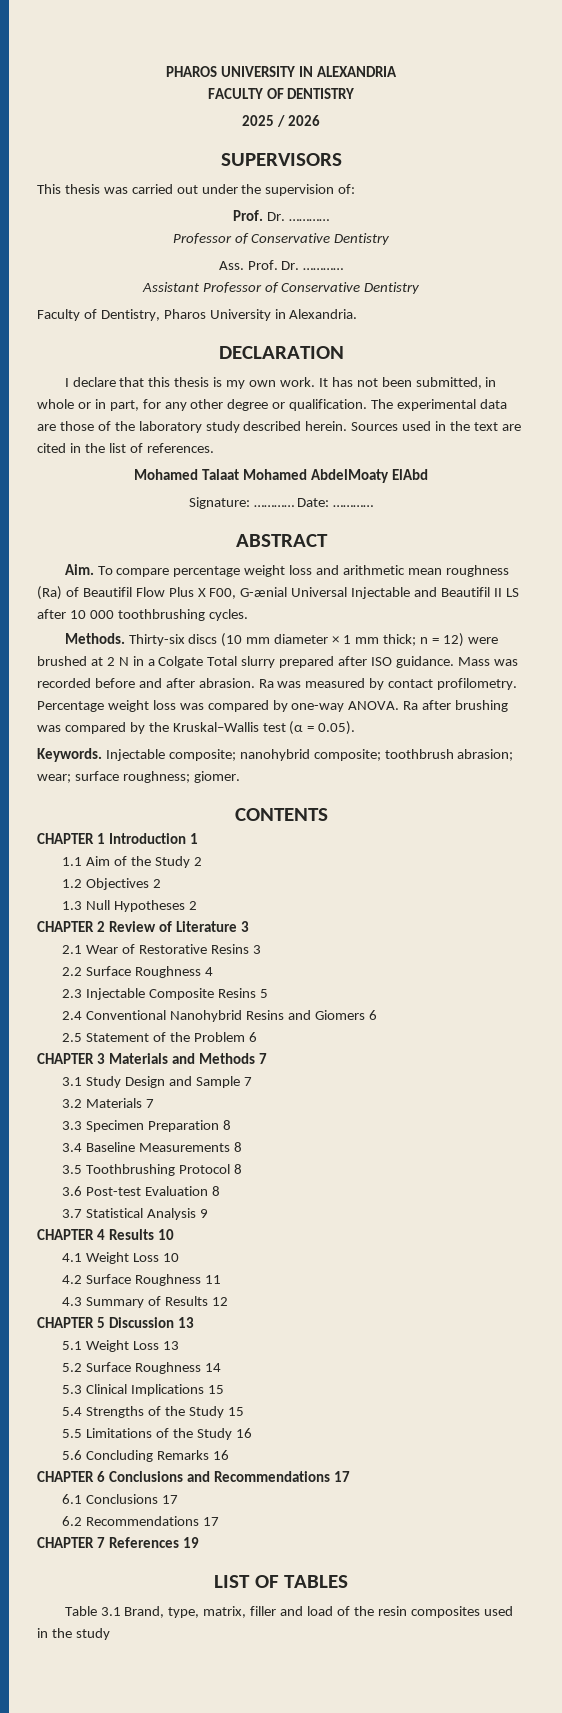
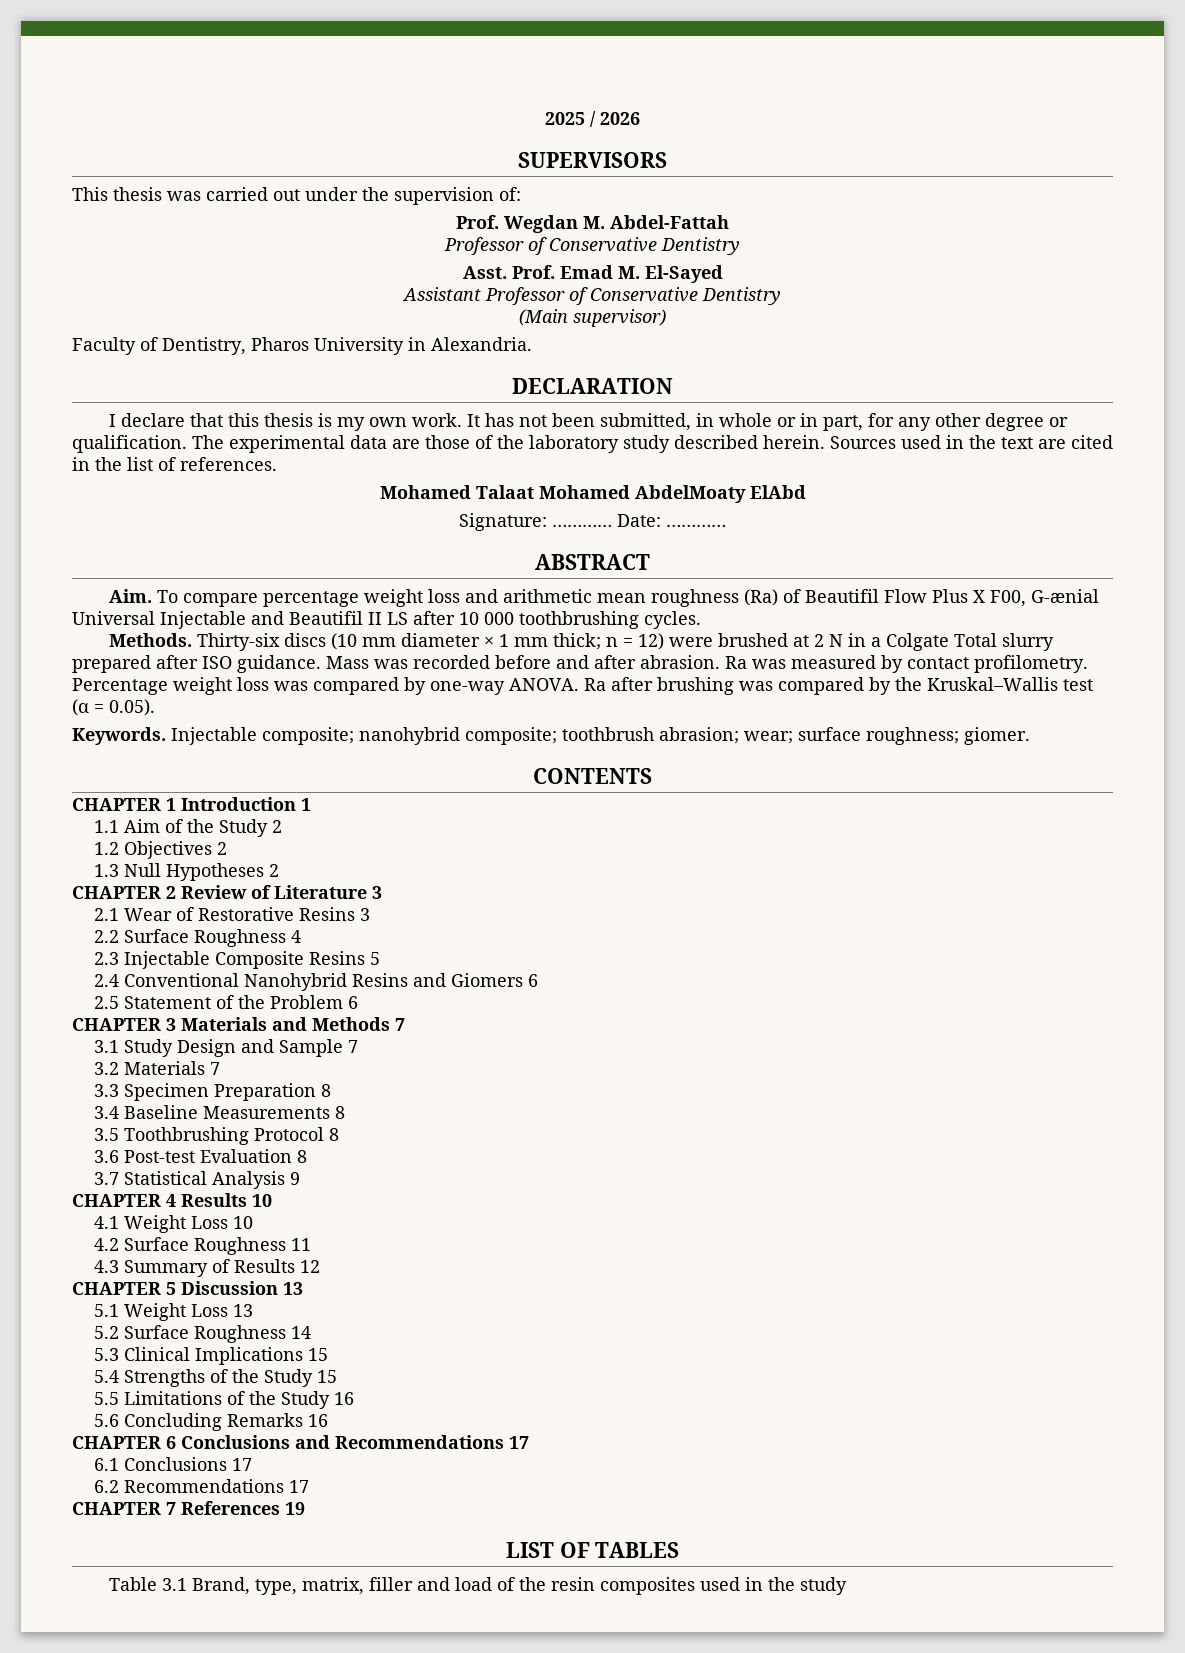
[166,66,397,77] [207,88,355,99] PHAROS UNIVERSITY IN ALEXANDRIA // FACULTY OF DENTISTRY // -> (545, 118) none
[267,212,329,221] [172,233,391,245] [218,260,344,270] Dr. ………… // Professor of Conservative Dentistry // Ass. Prof. Dr. ………… -> [504,215,729,233] [444,237,740,255] [462,265,723,283] Wegdan M. Abdel-Fattah // Professor of Conservative Dentistry // Asst. Prof. Emad M. El-Sayed
(421, 288) none -> [519,309,666,327] // (Main supervisor)

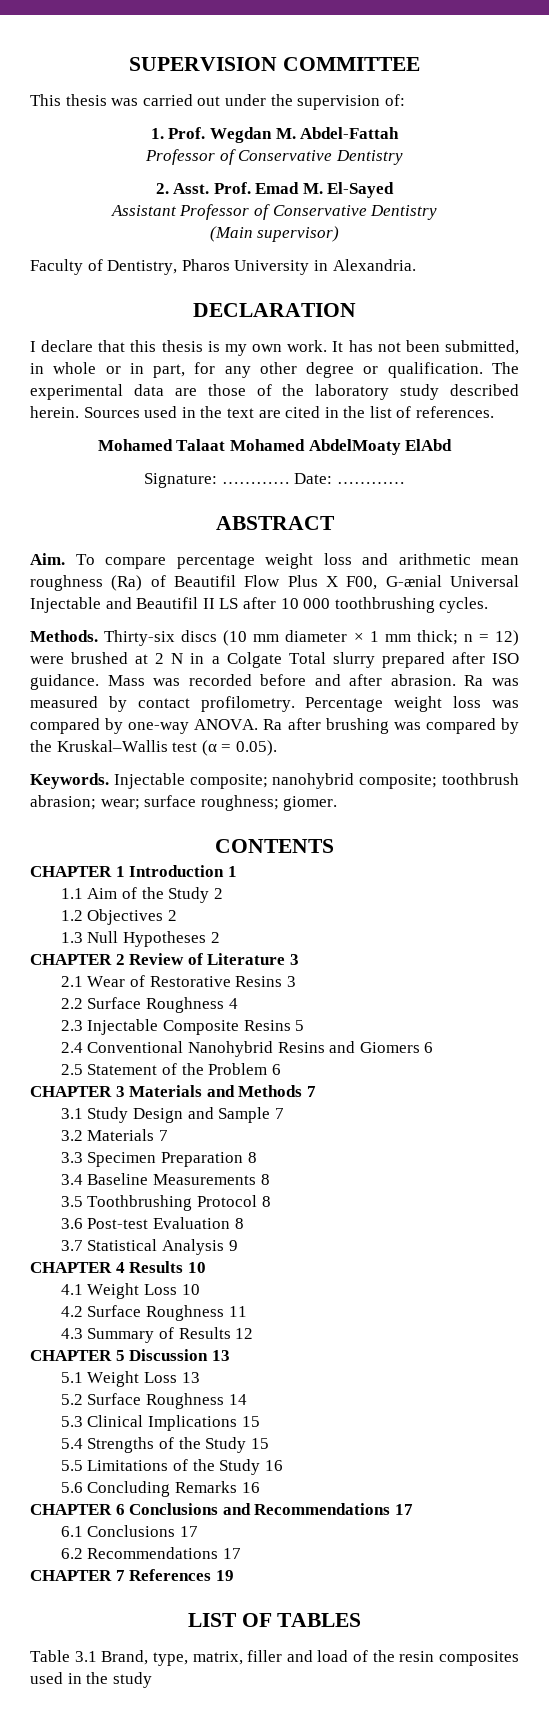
[545,111,640,127] [518,152,667,168] 2025 / 2026 // SUPERVISORS -> [129,57,420,71] SUPERVISION COMMITTEE
(521, 194) none -> [150,128,164,139] 1.
(740, 246) none -> [155,183,169,194] 2.

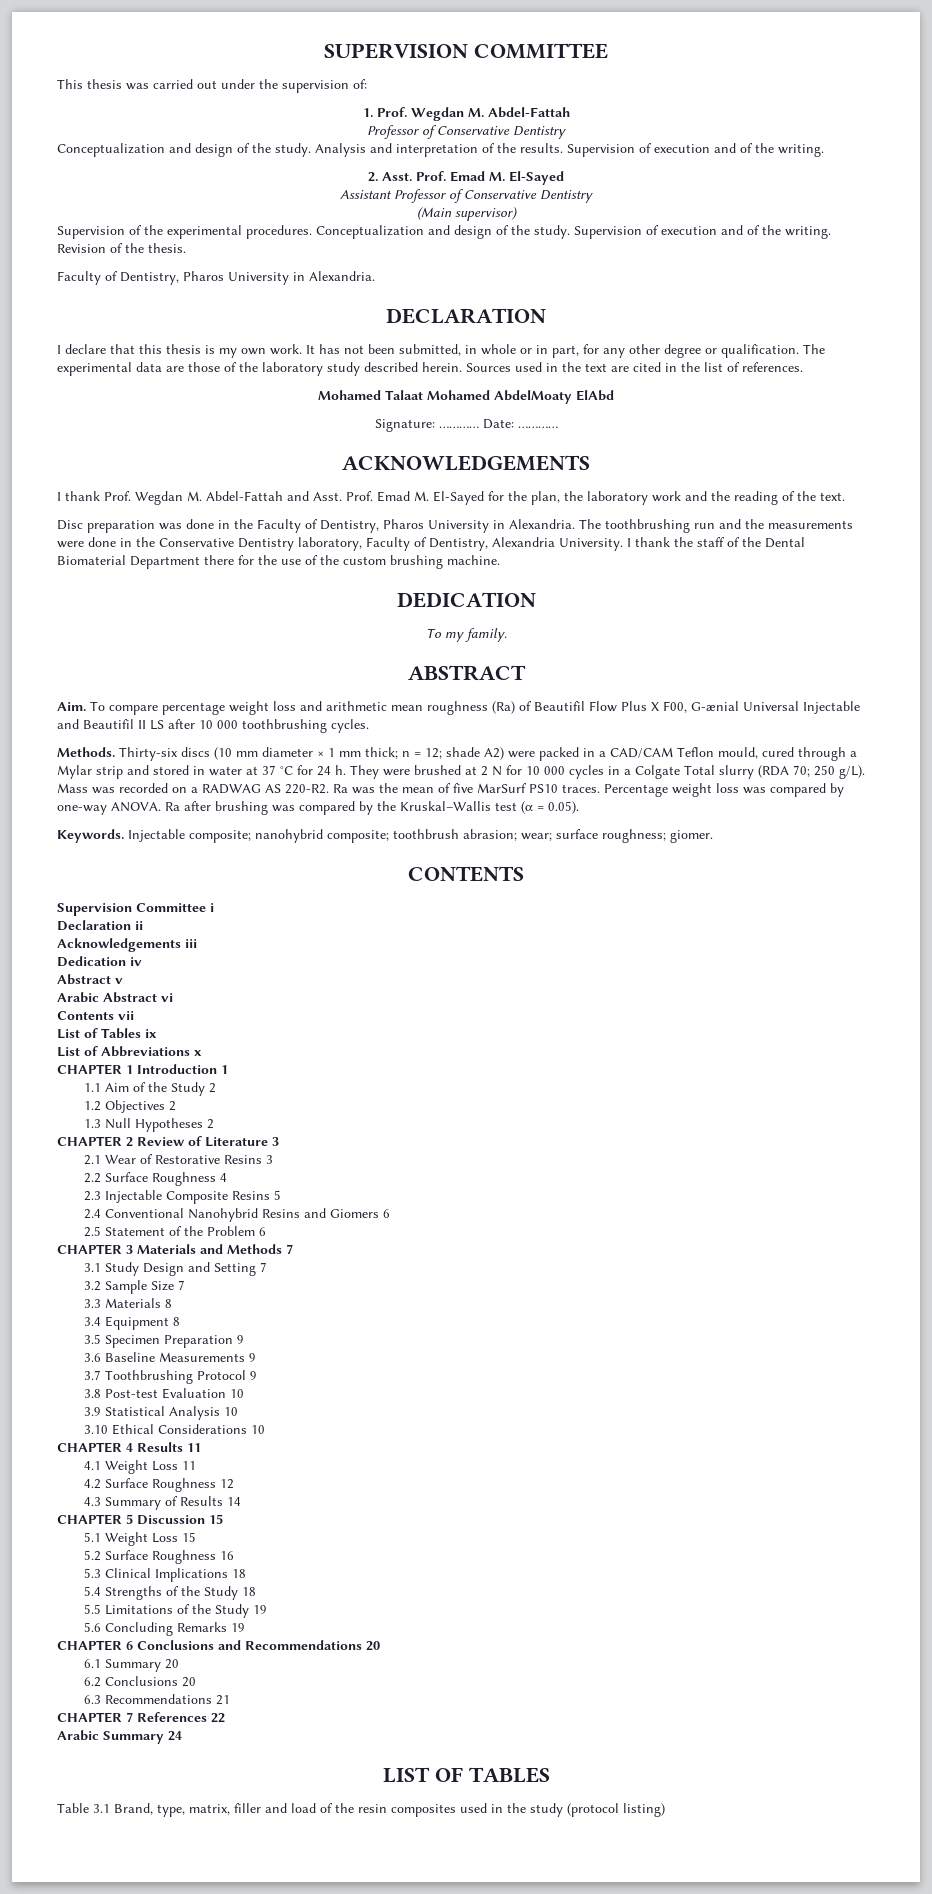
(403, 157) none -> [57,143,824,157] // Conceptualization and design of the study. Analysis and interpretation of the results. Supervision of execution and of the writing.
(340, 234) none -> [57,225,831,239] [57,243,186,253] // Supervision of the experimental procedures. Conceptualization and design of the study. Supervision of execution and of the writing. Revision of the thesis.
(405, 483) none -> [342,455,590,471] [57,491,845,505] [57,519,853,533] [57,537,805,551] [57,555,500,569] [396,592,536,608] [425,628,507,642] // ACKNOWLEDGEMENTS // I thank Prof. Wegdan M. Abdel-Fattah and Asst. Prof. Emad M. El-Sayed for the plan, the laboratory work and the reading of the text. // Disc preparation was done in the Faculty of Dentistry, Pharos University in Alexandria. The toothbrushing run and the measurements were done in the Conservative Dentistry laboratory, Faculty of Dentistry, Alexandria University. I thank the staff of the Dental Biomaterial Department there for the use of the custom brushing machine. // DEDICATION // To my family.
[494,630,519,646] 12) -> [425,747,857,761] [57,765,379,779] 12; shade A2) were packed in a CAD/CAM Teflon mould, cured through a Mylar strip and stored in water at 37 °C for 24 h. They
(184, 658) none -> [506,765,604,779] for 10 000 cycles
[381,652,519,668] [30,674,519,690] [30,696,295,712] prepared after ISO guidance. Mass was recorded before and after abrasion. Ra was measured by contact profilometry. -> [758,765,865,779] [57,783,600,794] (RDA 70; 250 g/L). Mass was recorded on a RADWAG AS 220-R2. Ra was the mean of five MarSurf PS10 traces.
(334, 846) none -> [57,903,214,916] [57,920,143,931] [57,938,197,952] [57,956,142,967] [57,974,123,985] [57,992,173,1003] [57,1011,134,1020] [57,1028,157,1039] [57,1046,202,1057] // Supervision Committee i // Declaration ii // Acknowledgements iii // Dedication iv // Abstract v // Arabic Abstract vi // Contents vii // List of Tables ix // List of Abbreviations x
[218,1107,271,1123] Sample -> [213,1263,256,1276] Setting
[87,1129,155,1141] Materials -> [104,1280,174,1294] Sample Size
[87,1152,244,1167] Specimen Preparation -> [104,1298,161,1308] Materials
[87,1173,257,1185] Baseline Measurements -> [104,1316,169,1330] Equipment
[87,1195,271,1211] [60,1217,244,1229] [60,1239,238,1255] Toothbrushing Protocol 8 // 3.6 Post-test Evaluation 8 // 3.7 Statistical Analysis 9 -> [104,1335,244,1348] [83,1352,256,1362] [83,1370,257,1384] [83,1388,244,1399] [83,1406,238,1420] [83,1424,265,1435] Specimen Preparation 9 // 3.6 Baseline Measurements 9 // 3.7 Toothbrushing Protocol 9 // 3.8 Post-test Evaluation 10 // 3.9 Statistical Analysis 10 // 3.10 Ethical Considerations 10
[187,1262,206,1273] 10 -> [187,1443,201,1452] 11
[181,1284,200,1295] 10 -> [181,1461,196,1470] 11
[228,1306,247,1317] 11 -> [219,1479,234,1489] 12
[235,1328,254,1339] 12 -> [226,1497,241,1506] 14
[211,1350,230,1361] 13 -> [209,1514,223,1524] 15
[181,1372,200,1383] 13 -> [181,1532,196,1542] 15
[228,1394,247,1405] 14 -> [219,1551,234,1560] 16
[241,1416,260,1427] 15 -> [231,1569,246,1578] 18
[250,1438,269,1449] 15 -> [241,1587,256,1596] 18
[264,1460,283,1471] 16 -> [252,1605,267,1614] 19
[241,1482,260,1493] 16 -> [230,1623,245,1632] 19
[394,1504,413,1515] 17 -> [366,1641,380,1651] 20
[87,1525,199,1537] Conclusions 17 -> [104,1659,179,1672] Summary 20
[87,1547,242,1559] Recommendations 17 -> [104,1676,196,1687] [83,1694,230,1705] Conclusions 20 // 6.3 Recommendations 21
[215,1570,234,1581] 19 -> [211,1713,225,1723] [57,1730,182,1744] 22 // Arabic Summary 24
(152, 1680) none -> [567,1803,665,1817] (protocol listing)

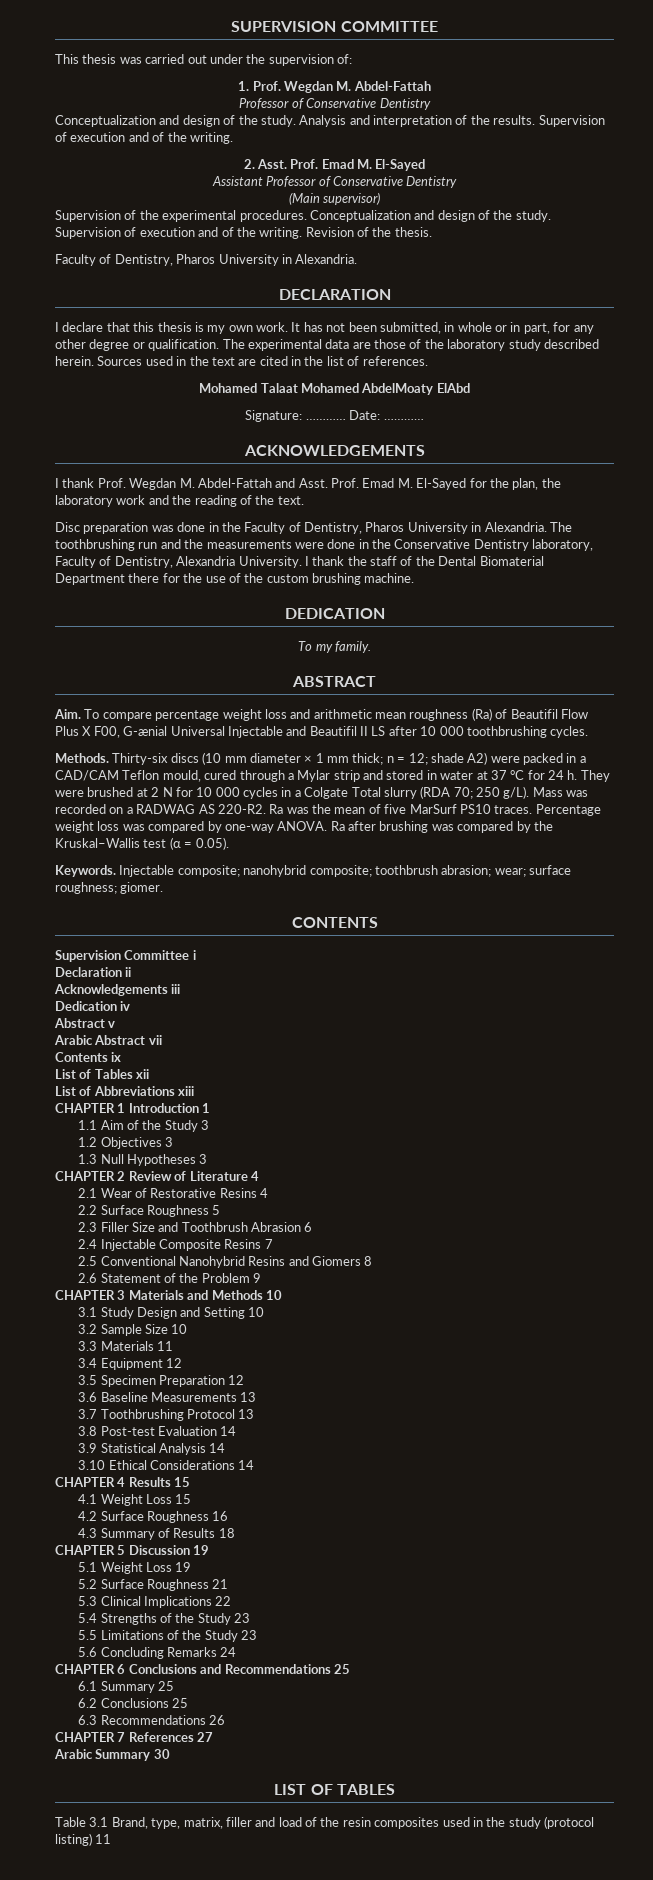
[161,993,173,1002] vi -> [148,1035,162,1045] vii
[118,1011,134,1020] vii -> [111,1052,122,1062] ix
[145,1029,157,1038] ix -> [136,1069,150,1079] xii
[194,1050,202,1056] x -> [178,1086,195,1096] xiii
[208,1083,216,1093] 2 -> [201,1120,210,1130] 3
[168,1101,176,1111] 2 -> [164,1137,173,1147] 3
[206,1119,214,1129] 2 -> [199,1154,208,1164] 3
[272,1137,279,1146] 3 -> [250,1171,259,1181] 4
[265,1155,273,1164] 3 -> [260,1188,269,1198] 4
[219,1173,227,1182] 4 -> [212,1205,221,1215] 5
(101, 1196) none -> [100,1222,313,1232] [78,1239,98,1249] Filler Size and Toothbrush Abrasion 6 // 2.4
[273,1190,281,1200] [83,1209,101,1219] 5 // 2.4 -> [264,1239,273,1249] [78,1256,98,1266] 7 // 2.5
[382,1209,390,1218] [83,1226,101,1237] 6 // 2.5 -> [364,1256,373,1266] [78,1273,98,1283] 8 // 2.6
[258,1227,266,1236] 6 -> [253,1273,262,1283] 9
[286,1244,293,1254] 7 -> [265,1290,282,1300] 10
[259,1262,267,1272] 7 -> [248,1307,265,1317] 10
[177,1280,185,1290] 7 -> [171,1324,188,1334] 10
[164,1299,172,1308] 8 -> [156,1341,173,1351] 11
[172,1317,180,1326] 8 -> [165,1358,182,1368] 12
[236,1335,244,1344] 9 -> [228,1375,245,1385] 12
[248,1353,256,1362] 9 -> [240,1392,257,1402] 13
[249,1371,257,1380] 9 -> [238,1409,255,1419] 13
[229,1389,244,1398] 10 -> [220,1426,237,1436] 14
[223,1407,238,1416] 10 -> [209,1443,226,1453] 14
[250,1425,265,1434] 10 -> [238,1460,255,1470] 14
[187,1443,201,1452] 11 -> [174,1477,191,1487] 15
[181,1461,196,1470] 11 -> [175,1494,192,1504] 15
[219,1479,234,1489] 12 -> [212,1511,229,1521] 16
[226,1497,241,1506] 14 -> [218,1528,235,1538] 18
[209,1514,223,1524] 15 -> [193,1545,210,1555] 19
[181,1532,196,1542] 15 -> [175,1562,192,1572] 19
[219,1551,234,1560] 16 -> [212,1579,229,1589] 21
[231,1569,246,1578] 18 -> [215,1596,232,1606] 22
[241,1587,256,1596] 18 -> [234,1613,251,1623] 23
[252,1605,267,1614] 19 -> [241,1630,258,1640] 23
[230,1623,245,1632] 19 -> [220,1647,237,1657] 24
[366,1641,380,1651] 20 -> [333,1664,350,1674] 25
[164,1659,179,1669] 20 -> [157,1681,174,1691] 25
[181,1677,196,1687] 20 -> [171,1698,188,1708] 25
[215,1695,230,1705] 21 -> [208,1715,225,1725] 26
[211,1713,225,1723] 22 -> [197,1732,214,1742] 27
[168,1731,182,1741] 24 -> [153,1749,170,1759] 30
(665, 1810) none -> [95,1834,112,1844] 11

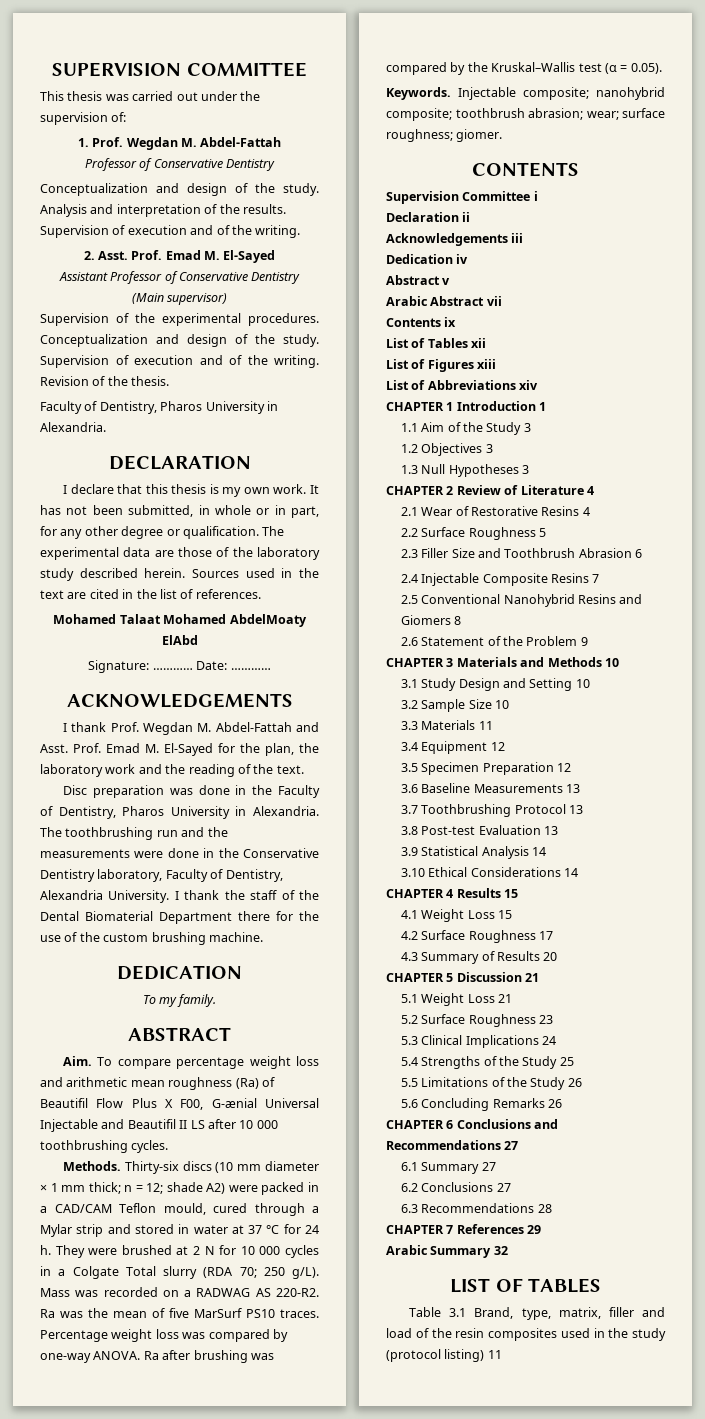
(150, 1074) none -> [386,359,497,372] // List of Figures xiii
[178,1086,195,1096] xiii -> [519,380,539,390] xiv
[220,1426,237,1436] 14 -> [543,826,558,835] 13
[212,1511,229,1521] 16 -> [538,931,553,940] 17
[218,1528,235,1538] 18 -> [543,952,558,961] 20
[193,1545,210,1555] 19 -> [525,973,540,982] 21
[175,1562,192,1572] 19 -> [497,994,512,1003] 21
[212,1579,229,1589] 21 -> [538,1015,553,1024] 23
[215,1596,232,1606] 22 -> [541,1036,556,1045] 24
[234,1613,251,1623] 23 -> [559,1057,574,1066] 25
[241,1630,258,1640] 23 -> [567,1078,582,1087] 26
[220,1647,237,1657] 24 -> [547,1099,562,1108] 26
[333,1664,350,1674] 25 -> [504,1141,519,1150] 27
[157,1681,174,1691] 25 -> [481,1162,496,1171] 27
[171,1698,188,1708] 25 -> [496,1183,511,1192] 27
[208,1715,225,1725] 26 -> [537,1204,552,1213] 28
[197,1732,214,1742] 27 -> [527,1225,542,1234] 29
[153,1749,170,1759] 30 -> [493,1246,508,1255] 32

